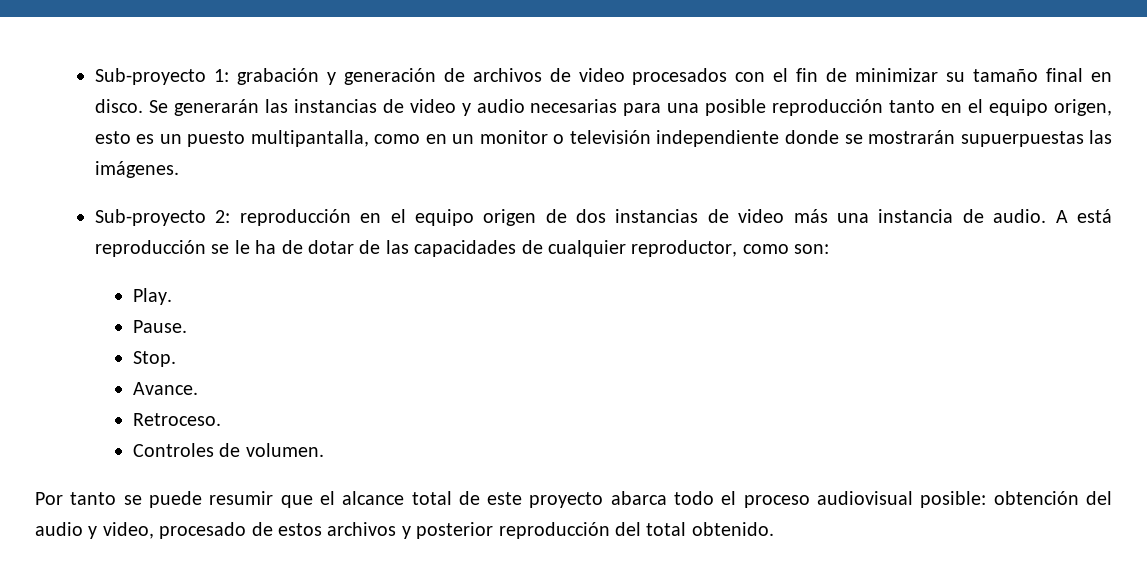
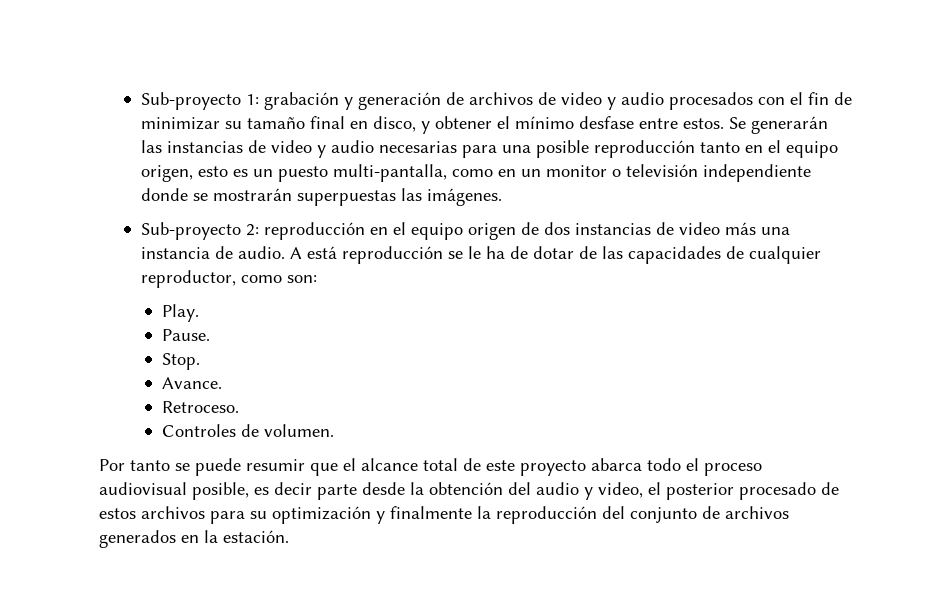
(625, 75) none -> [606,92,664,110] y audio
[94,99,143,113] disco. -> [372,116,724,134] disco, y obtener el mínimo desfase entre estos.
[250,130,369,147] multipantalla, -> [332,164,447,182] multi-pantalla,
[960,131,1084,147] supuerpuestas -> [296,190,396,206] superpuestas
[920,491,987,508] posible: -> [192,482,424,500] posible, es decir parte desde la
(154, 530) none -> [648,482,734,500] el posterior
[401,522,774,539] y posterior reproducción del total obtenido. -> [210,506,789,524] [99,530,289,548] para su optimización y finalmente la reproducción del conjunto de archivos generados en la estación.

